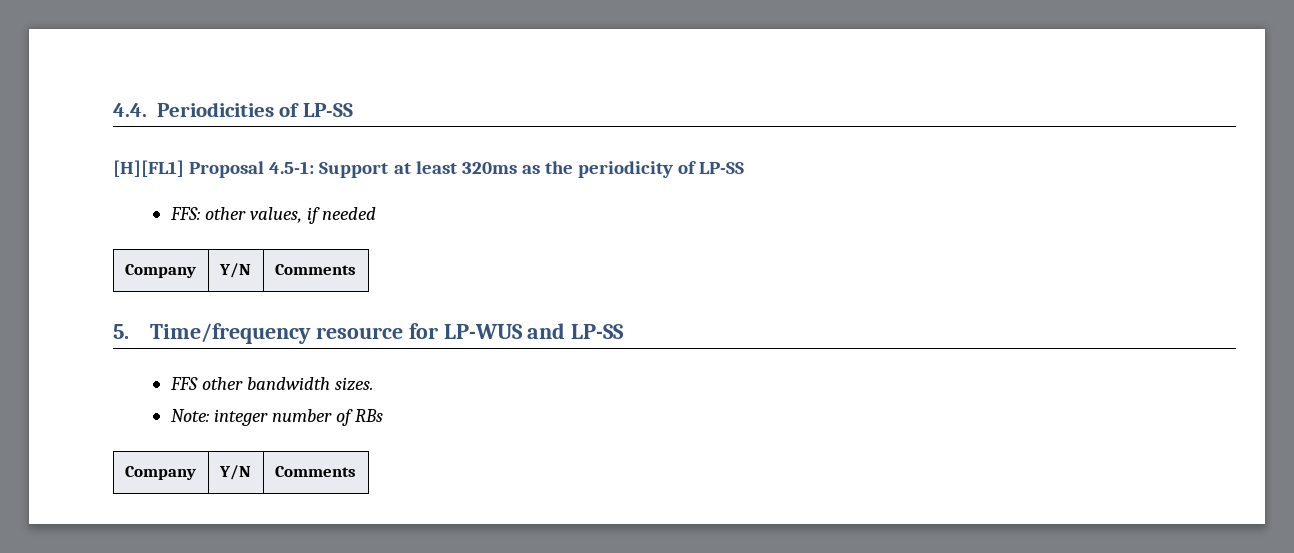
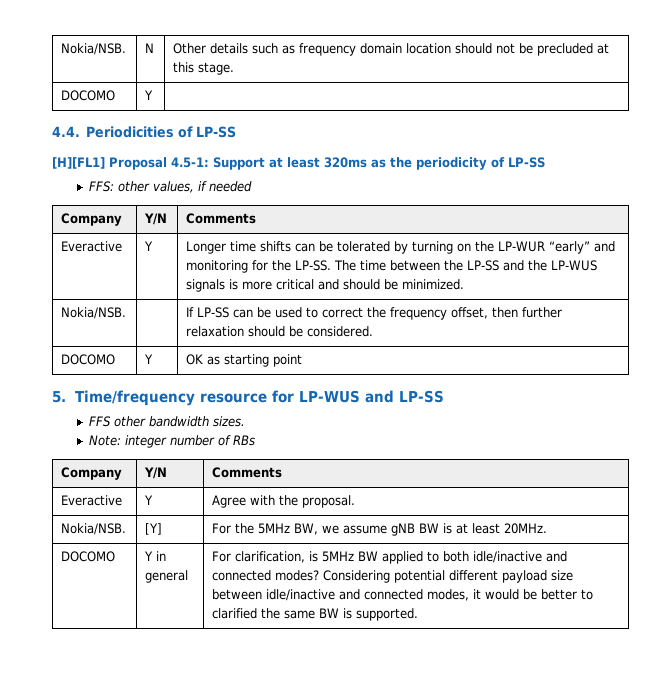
(113, 110) none -> [61,43,127,55] [145,43,155,53] [173,43,610,56] [173,62,235,75] [61,90,116,101] [144,90,154,100] Nokia/NSB. | N | Other details such as frequency domain location should not be precluded at this stage. // DOCOMO | Y | //
(356, 269) none -> [61,241,123,252] [144,241,154,251] [186,241,616,254] [186,260,598,273] [186,279,465,292] [61,307,127,319] [186,307,563,320] [186,326,374,337] [61,354,116,365] [144,354,154,364] [186,354,303,367] // Everactive | Y | Longer time shifts can be tolerated by turning on the LP-WUR “early” and monitoring for the LP-SS. The time between the LP-SS and the LP-WUS signals is more critical and should be minimized. // Nokia/NSB. | | If LP-SS can be used to correct the frequency offset, then further relaxation should be considered. // DOCOMO | Y | OK as starting point
(356, 471) none -> [61,495,123,506] [144,495,154,505] [212,495,356,508] [61,523,127,535] [145,523,163,535] [212,523,548,536] [61,551,116,562] [144,551,167,561] [145,570,189,583] [212,551,568,564] [212,570,574,583] [212,589,594,601] [212,608,419,621] // Everactive | Y | Agree with the proposal. // Nokia/NSB. | [Y] | For the 5MHz BW, we assume gNB BW is at least 20MHz. // DOCOMO | Y in general | For clarification, is 5MHz BW applied to both idle/inactive and connected modes? Considering potential different payload size between idle/inactive and connected modes, it would be better to clarified the same BW is supported.

